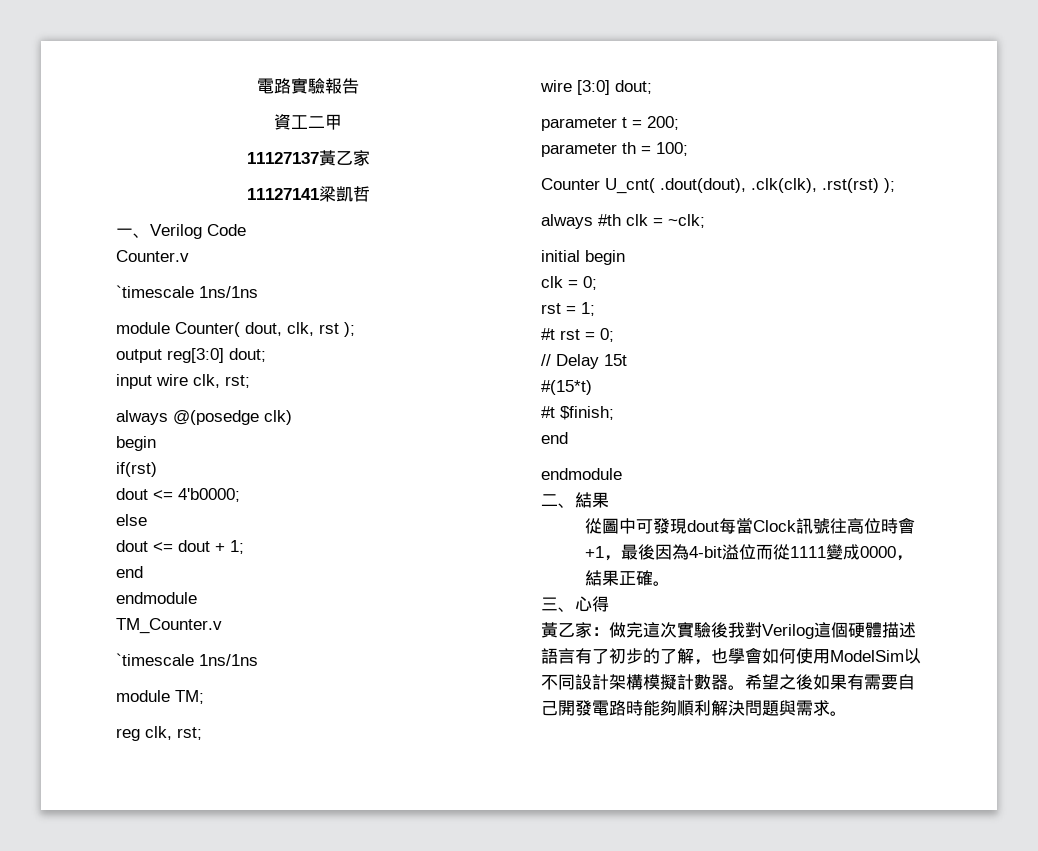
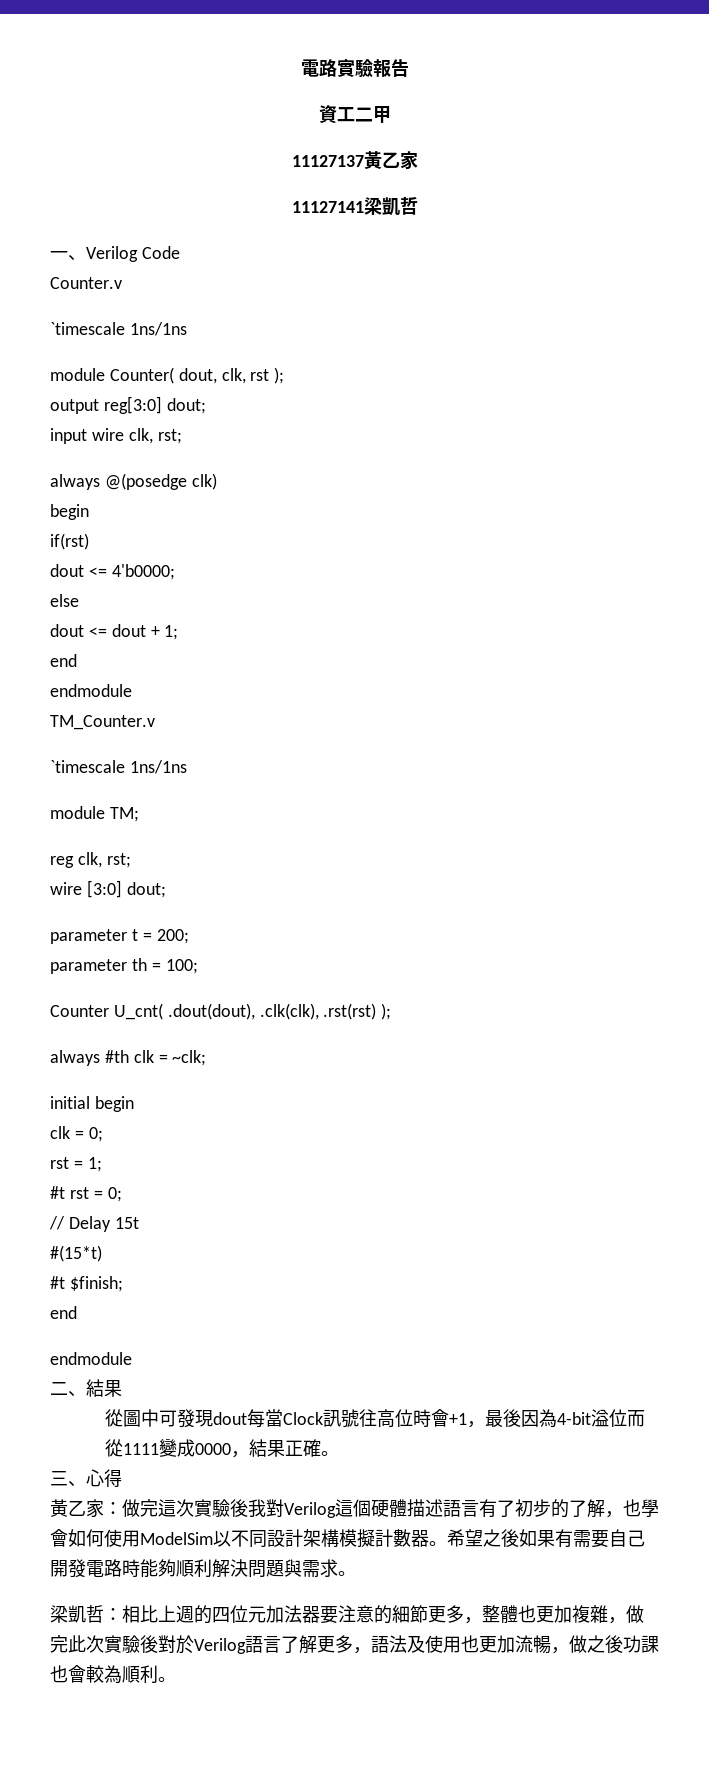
(847, 713) none -> [50,1605,644,1624] [50,1635,659,1654] [50,1665,176,1684] // 梁凱哲：相比上週的四位元加法器要注意的細節更多，整體也更加複雜，做完此次實驗後對於Verilog語言了解更多，語法及使用也更加流暢，做之後功課也會較為順利。

